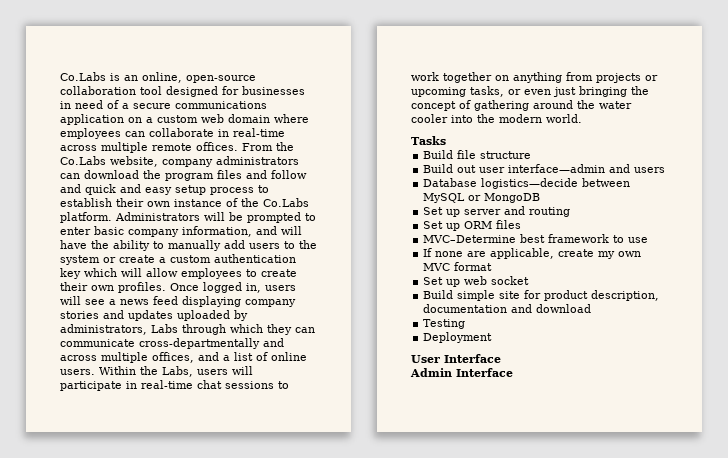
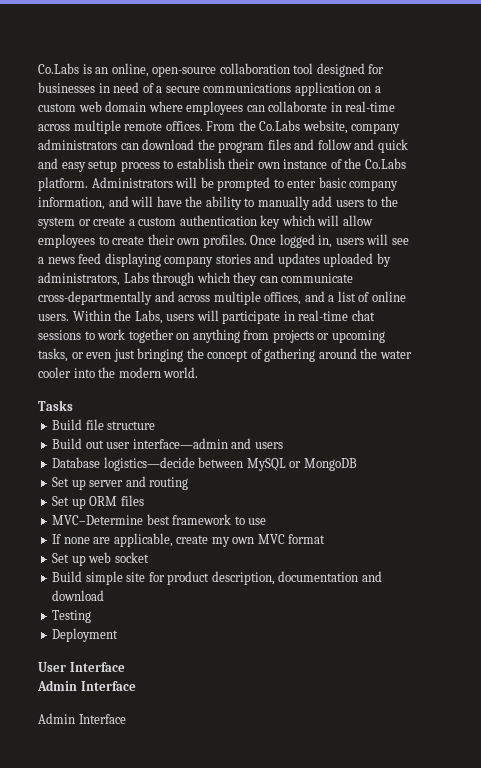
(513, 372) none -> [38,713,126,724] // Admin Interface

